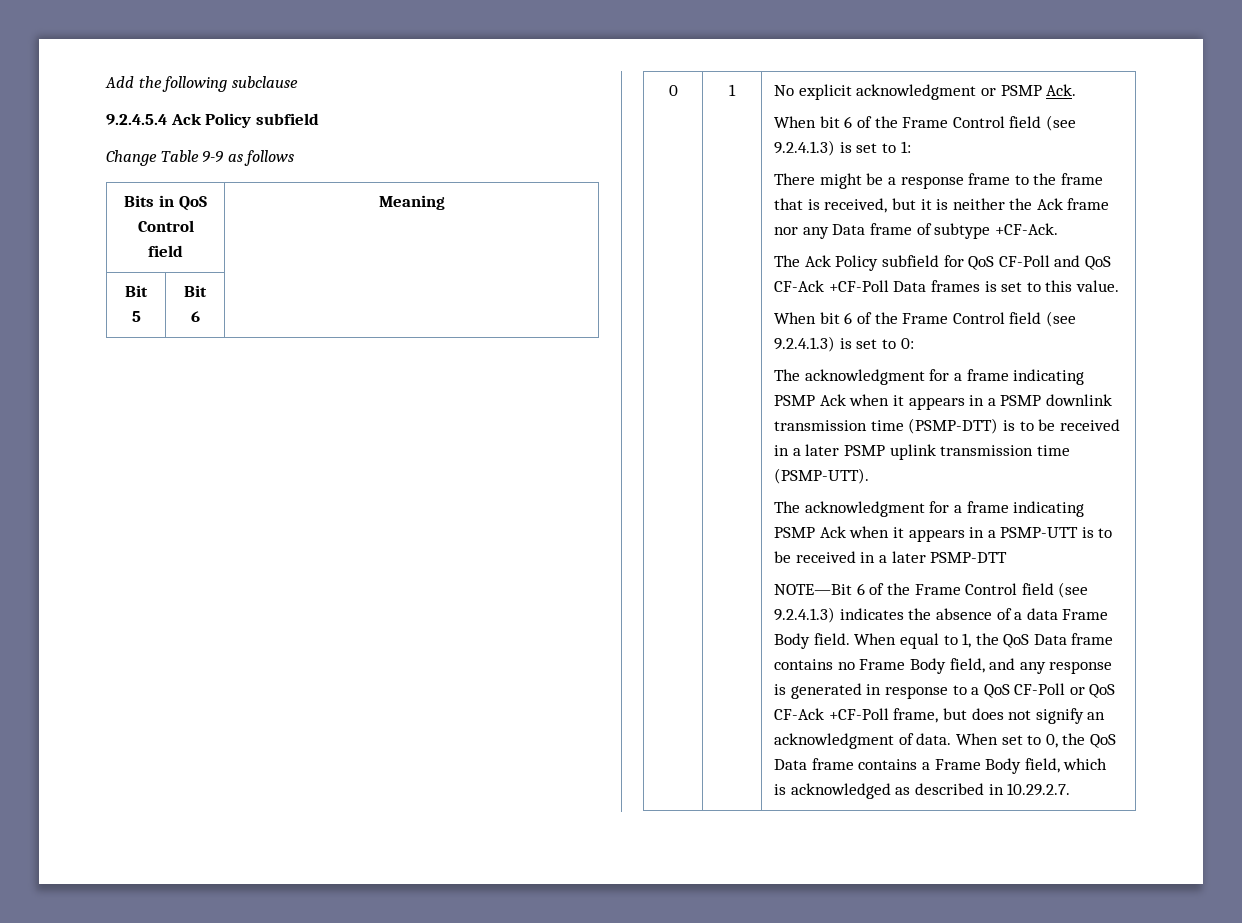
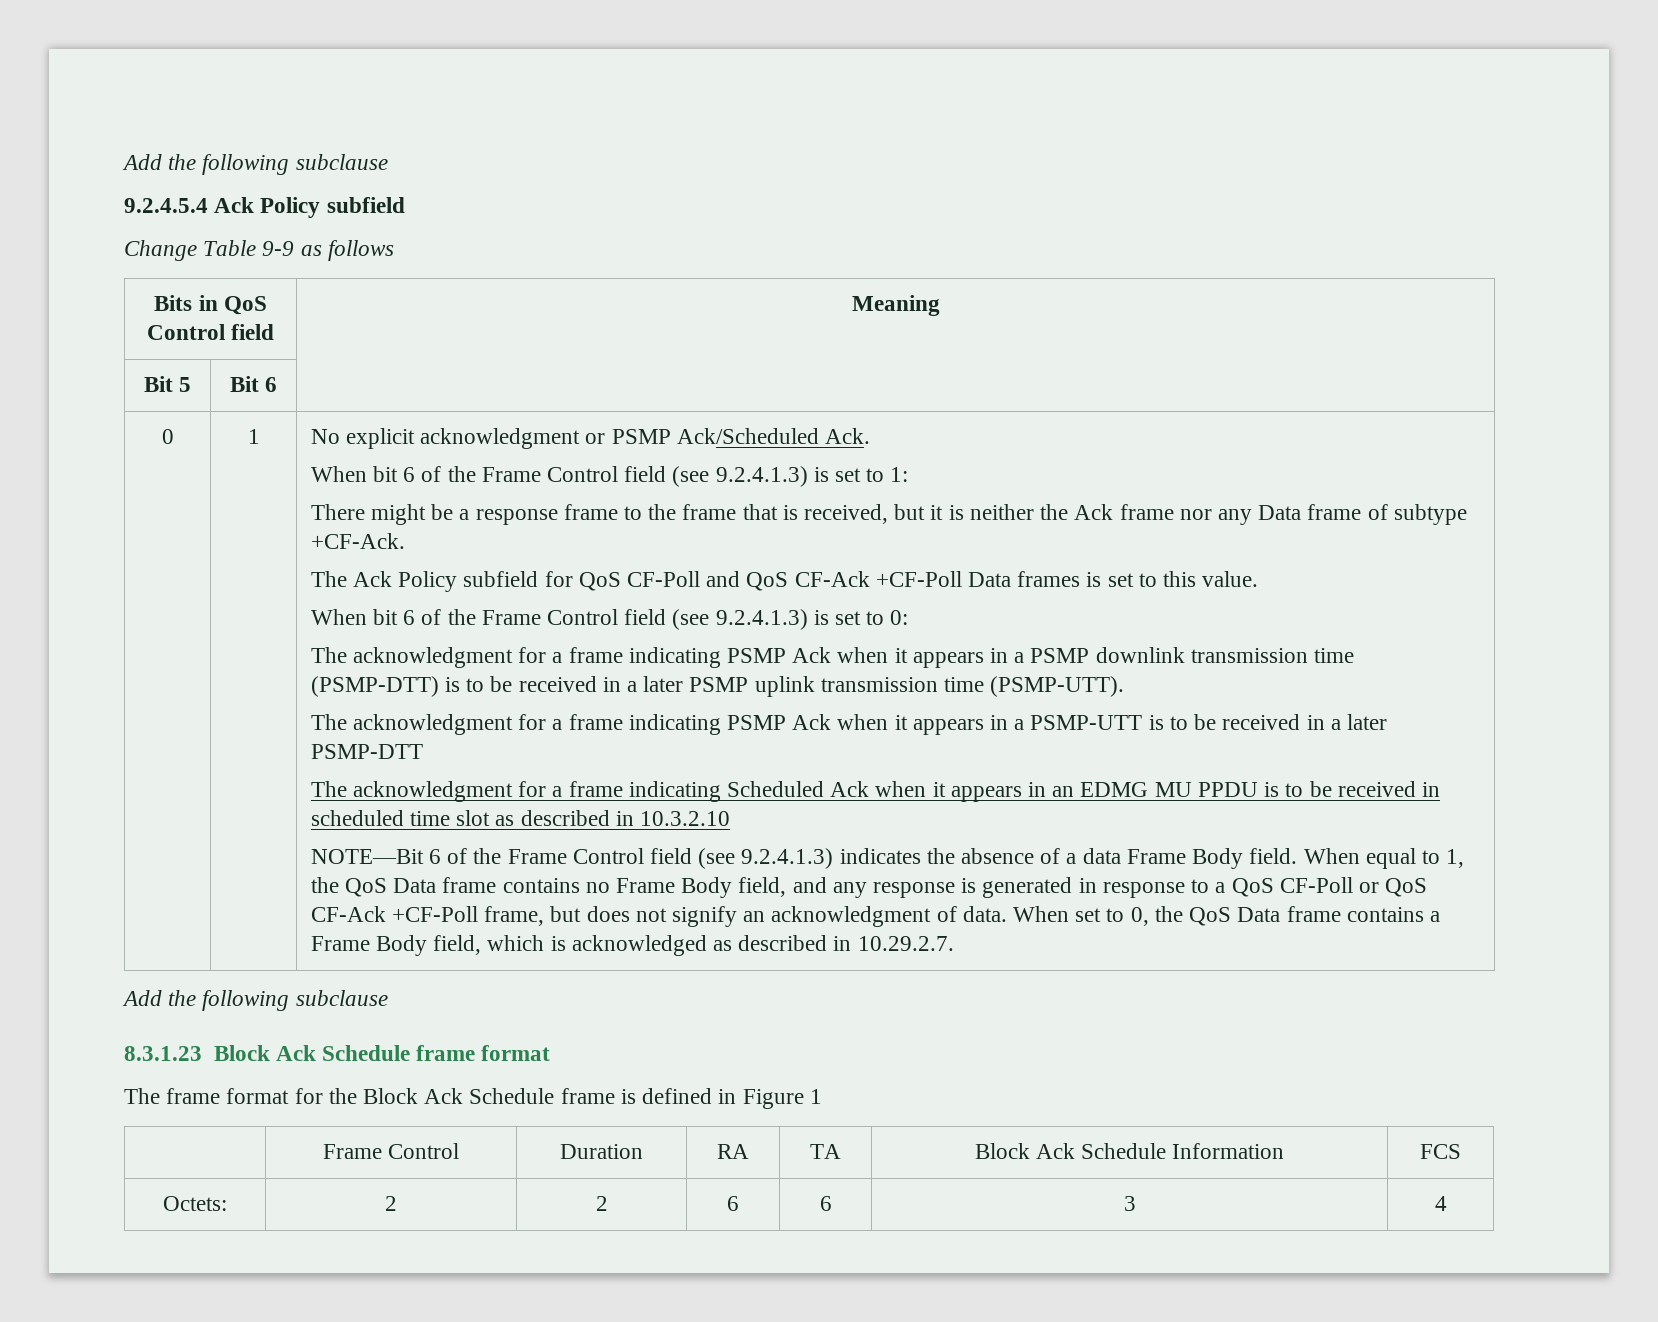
(1042, 90) none -> [676,428,819,444] Ack/Scheduled
(1008, 557) none -> [310,781,1440,802] [310,810,730,826] // The acknowledgment for a frame indicating Scheduled Ack when it appears in an EDMG MU PPDU is to be received in scheduled time slot as described in 10.3.2.10
(1071, 789) none -> [122,990,388,1011] [124,1045,551,1061] [124,1088,822,1109] [322,1143,460,1159] [560,1144,643,1159] [717,1144,749,1159] [810,1144,841,1159] [974,1143,1285,1159] [1420,1144,1461,1159] [163,1196,227,1211] [385,1196,397,1211] [595,1196,608,1211] [727,1196,739,1211] [819,1196,832,1211] [1123,1196,1136,1211] [1434,1196,1447,1211] // Add the following subclause // 8.3.1.23 Block Ack Schedule frame format // The frame format for the Block Ack Schedule frame is defined in Figure 1 // | Frame Control | Duration | RA | TA | Block Ack Schedule Information | FCS // Octets: | 2 | 2 | 6 | 6 | 3 | 4

